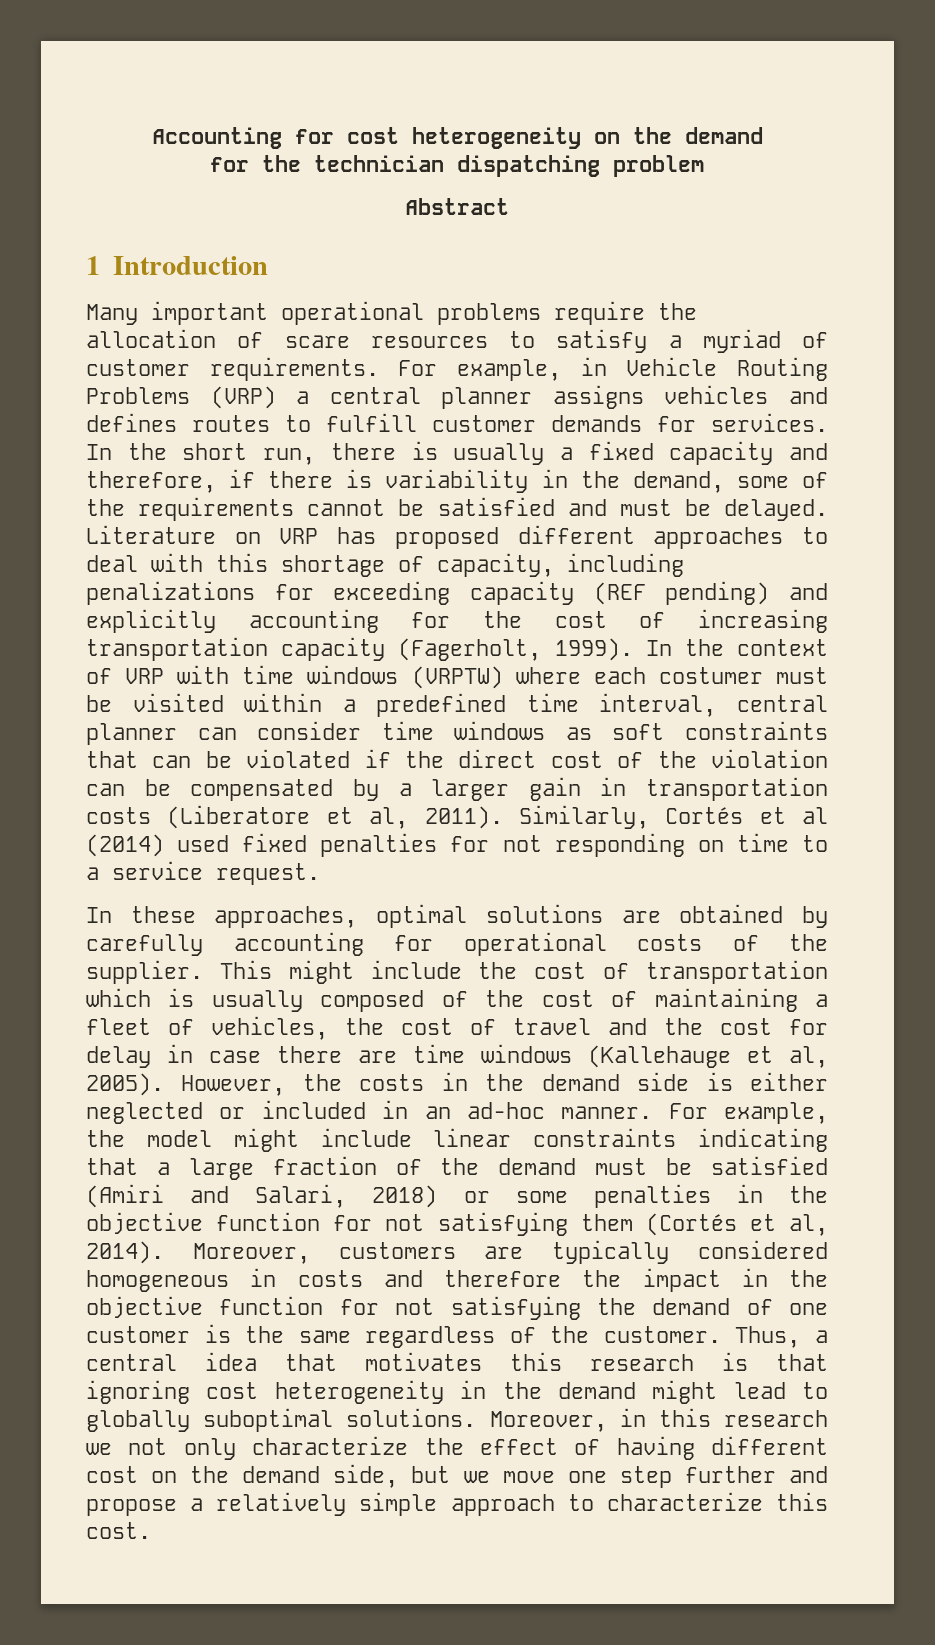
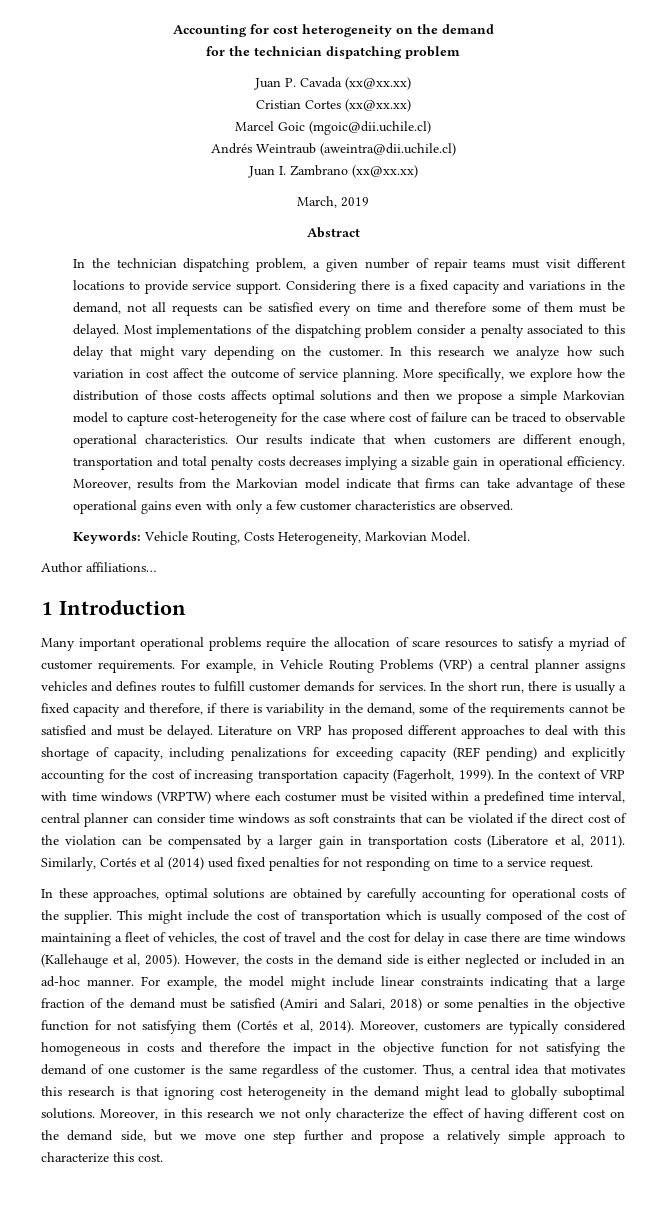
[405,198,509,215] Abstract -> [254,77,411,90] [255,99,411,112] [235,121,431,135] [210,143,456,156] [247,165,418,178] [297,196,369,208] [306,227,360,238] [72,258,626,272] [72,280,625,294] [72,302,626,316] [72,324,626,338] [72,346,626,360] [72,368,626,382] [72,390,625,404] [72,412,625,426] [72,434,625,448] [72,456,625,470] [72,478,625,492] [72,500,513,514] [72,531,470,545] [41,562,156,573] Juan P. Cavada (xx@xx.xx) // Cristian Cortes (xx@xx.xx) // Marcel Goic (mgoic@dii.uchile.cl) // Andrés Weintraub (aweintra@dii.uchile.cl) // Juan I. Zambrano (xx@xx.xx) // March, 2019 // Abstract // In the technician dispatching problem, a given number of repair teams must visit different locations to provide service support. Considering there is a fixed capacity and variations in the demand, not all requests can be satisfied every on time and therefore some of them must be delayed. Most implementations of the dispatching problem consider a penalty associated to this delay that might vary depending on the customer. In this research we analyze how such variation in cost affect the outcome of service planning. More specifically, we explore how the distribution of those costs affects optimal solutions and then we propose a simple Markovian model to capture cost-heterogeneity for the case where cost of failure can be traced to observable operational characteristics. Our results indicate that when customers are different enough, transportation and total penalty costs decreases implying a sizable gain in operational efficiency. Moreover, results from the Markovian model indicate that firms can take advantage of these operational gains even with only a few customer characteristics are observed. // Keywords: Vehicle Routing, Costs Heterogeneity, Markovian Model. // Author affiliations…

